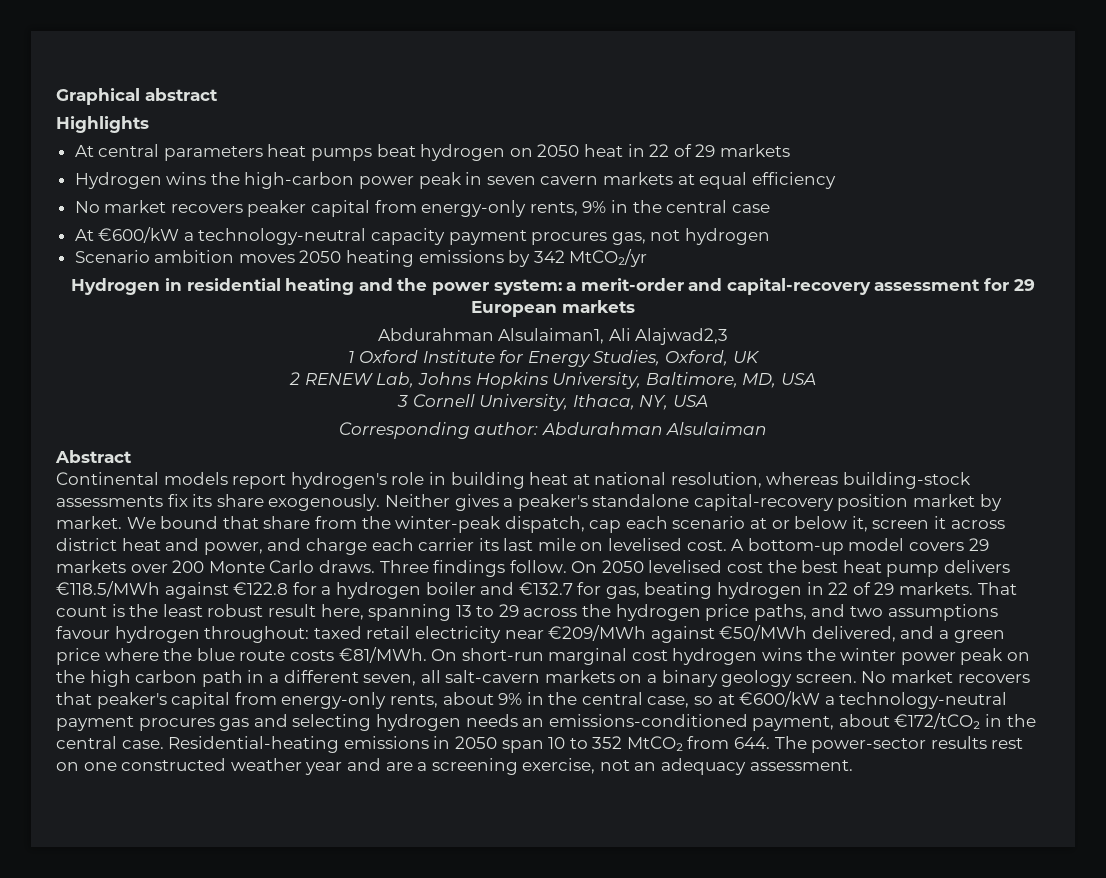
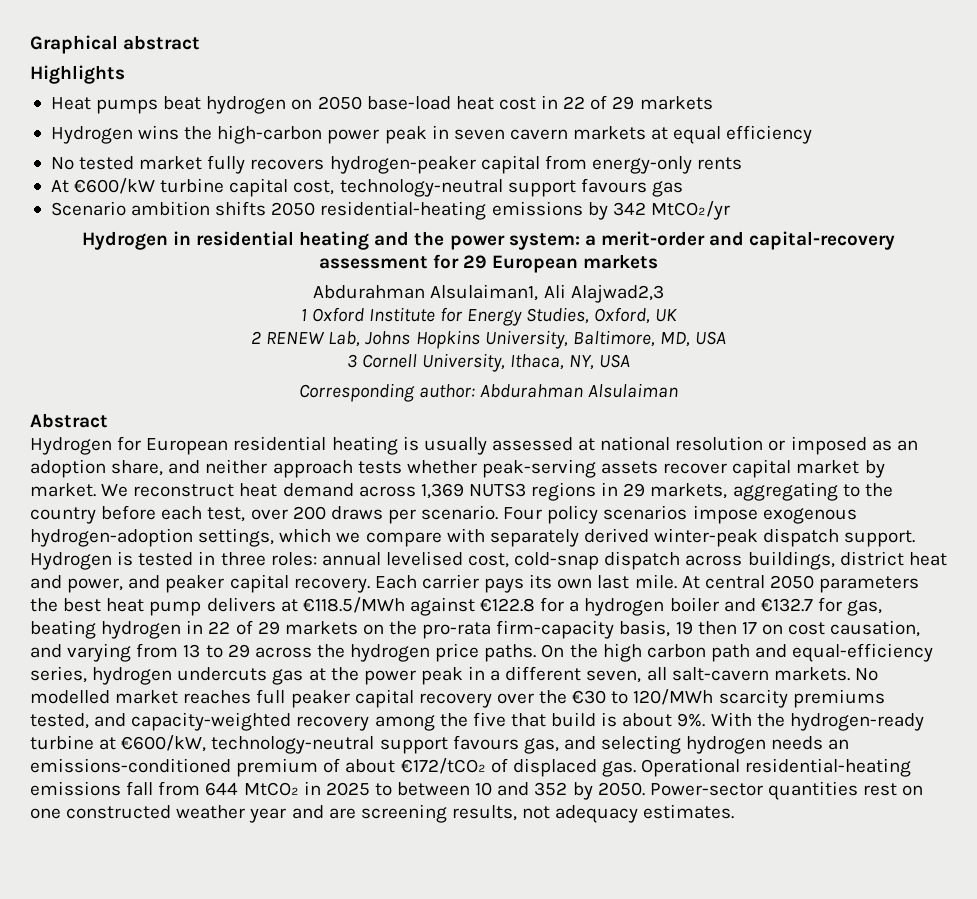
[74,144,307,161] At central parameters heat -> [50,97,91,110] Heat
[584,144,624,157] heat -> [366,96,536,110] base-load heat cost
[104,200,770,217] [74,227,771,245] market recovers peaker capital from energy-only rents, 9% in the central case // At €600/kW a technology-neutral capacity payment procures gas, not hydrogen -> [79,155,743,174] [50,178,683,197] tested market fully recovers hydrogen-peaker capital from energy-only rents // At €600/kW turbine capital cost, technology-neutral support favours gas
[238,250,415,267] moves 2050 heating -> [215,201,487,220] shifts 2050 residential-heating
[56,472,972,489] [56,494,1002,511] [56,516,1005,533] Continental models report hydrogen's role in building heat at national resolution, whereas building-stock assessments fix its share exogenously. Neither gives a peaker's standalone capital-recovery position market by market. We bound that share from the winter-peak dispatch, cap each scenario at or below it, screen it across -> [30,436,918,455] [30,459,885,478] [30,482,893,501] [30,505,857,524] [30,528,916,547] [30,551,835,570] Hydrogen for European residential heating is usually assessed at national resolution or imposed as an adoption share, and neither approach tests whether peak-serving assets recover capital market by market. We reconstruct heat demand across 1,369 NUTS3 regions in 29 markets, aggregating to the country before each test, over 200 draws per scenario. Four policy scenarios impose exogenous hydrogen-adoption settings, which we compare with separately derived winter-peak dispatch support. Hydrogen is tested in three roles: annual levelised cost, cold-snap dispatch across buildings,
[305,538,989,555] [56,560,764,577] charge each carrier its last mile on levelised cost. A bottom-up model covers 29 markets over 200 Monte Carlo draws. Three findings follow. On 2050 levelised cost -> [165,574,920,593] peaker capital recovery. Each carrier pays its own last mile. At central 2050 parameters
(1011, 566) none -> [280,599,298,612] at
[899,582,1017,595] [56,604,452,621] markets. That count is the least robust result here, spanning -> [284,620,921,639] [30,643,179,662] markets on the pro-rata firm-capacity basis, 19 then 17 on cost causation, and varying from
[753,604,998,621] [56,625,1005,643] [56,647,1031,665] [56,670,243,687] paths, and two assumptions favour hydrogen throughout: taxed retail electricity near €209/MWh against €50/MWh delivered, and a green price where the blue route costs €81/MWh. On short-run marginal cost hydrogen wins the winter power peak on the high carbon path -> [484,643,934,662] [30,666,463,685] paths. On the high carbon path and equal-efficiency series, hydrogen undercuts gas at the power peak
[544,670,1030,687] [56,691,1008,709] [56,716,250,731] markets on a binary geology screen. No market recovers that peaker's capital from energy-only rents, about 9% in the central case, so at €600/kW a technology-neutral payment procures gas -> [773,667,878,681] [30,689,885,708] [30,712,924,731] [30,735,559,754] markets. No modelled market reaches full peaker capital recovery over the €30 to 120/MWh scarcity premiums tested, and capacity-weighted recovery among the five that build is about 9%. With the hydrogen-ready turbine at €600/kW, technology-neutral support favours gas,
[752,713,1036,731] [56,736,987,753] payment, about €172/tCO₂ in the central case. Residential-heating emissions in 2050 span 10 to 352 MtCO₂ from 644. The power-sector results -> [236,758,912,777] [30,781,858,800] premium of about €172/tCO₂ of displaced gas. Operational residential-heating emissions fall from 644 MtCO₂ in 2025 to between 10 and 352 by 2050. Power-sector quantities
[417,758,853,775] a screening exercise, not an adequacy assessment. -> [360,804,735,823] screening results, not adequacy estimates.

